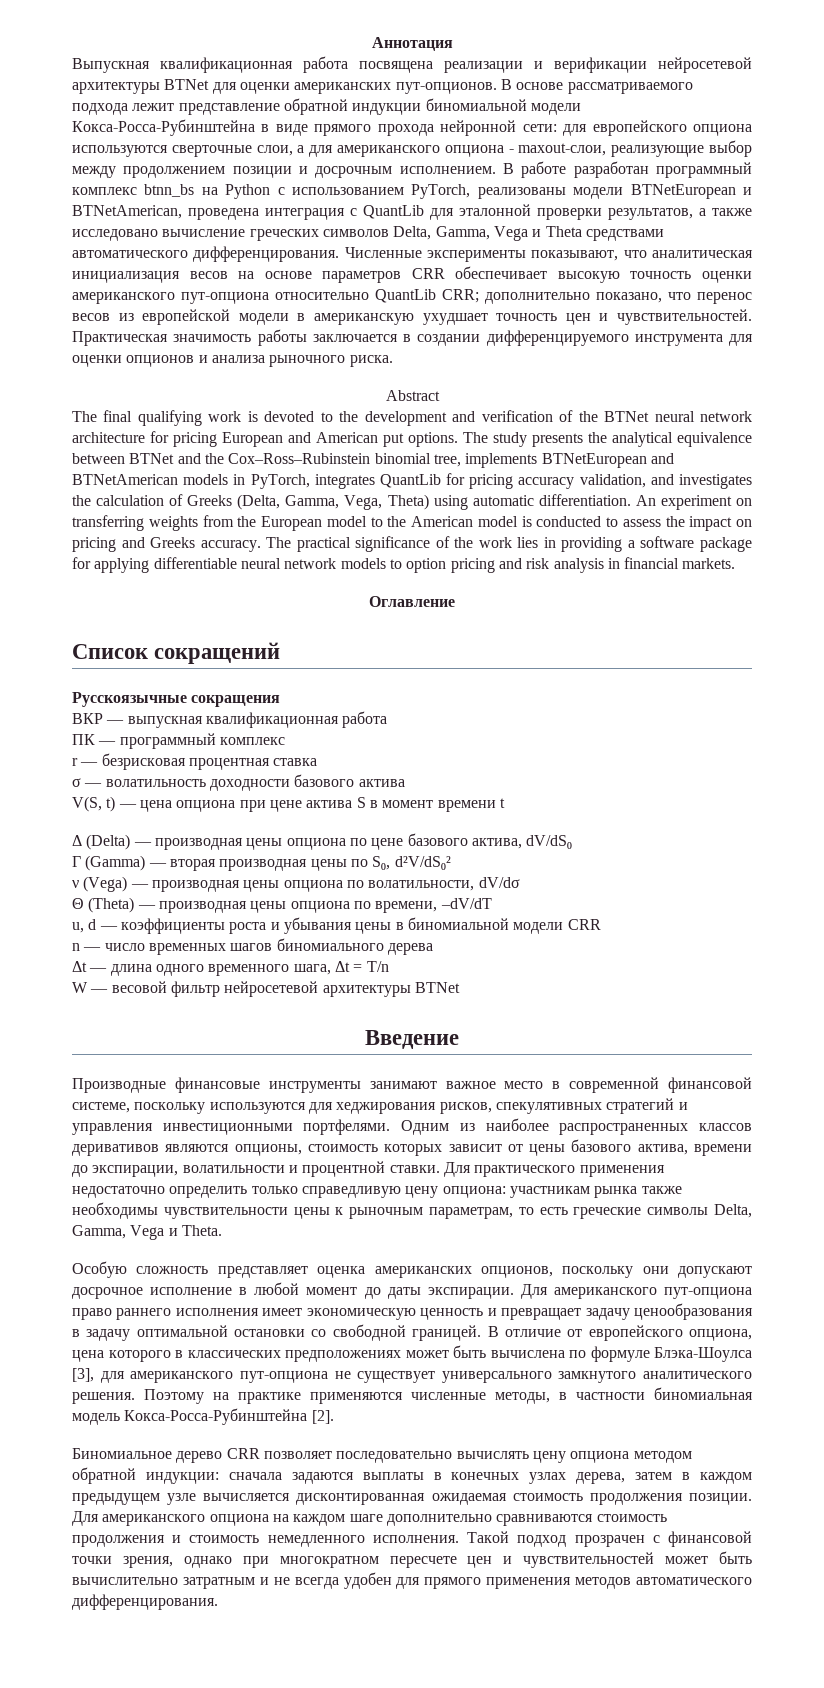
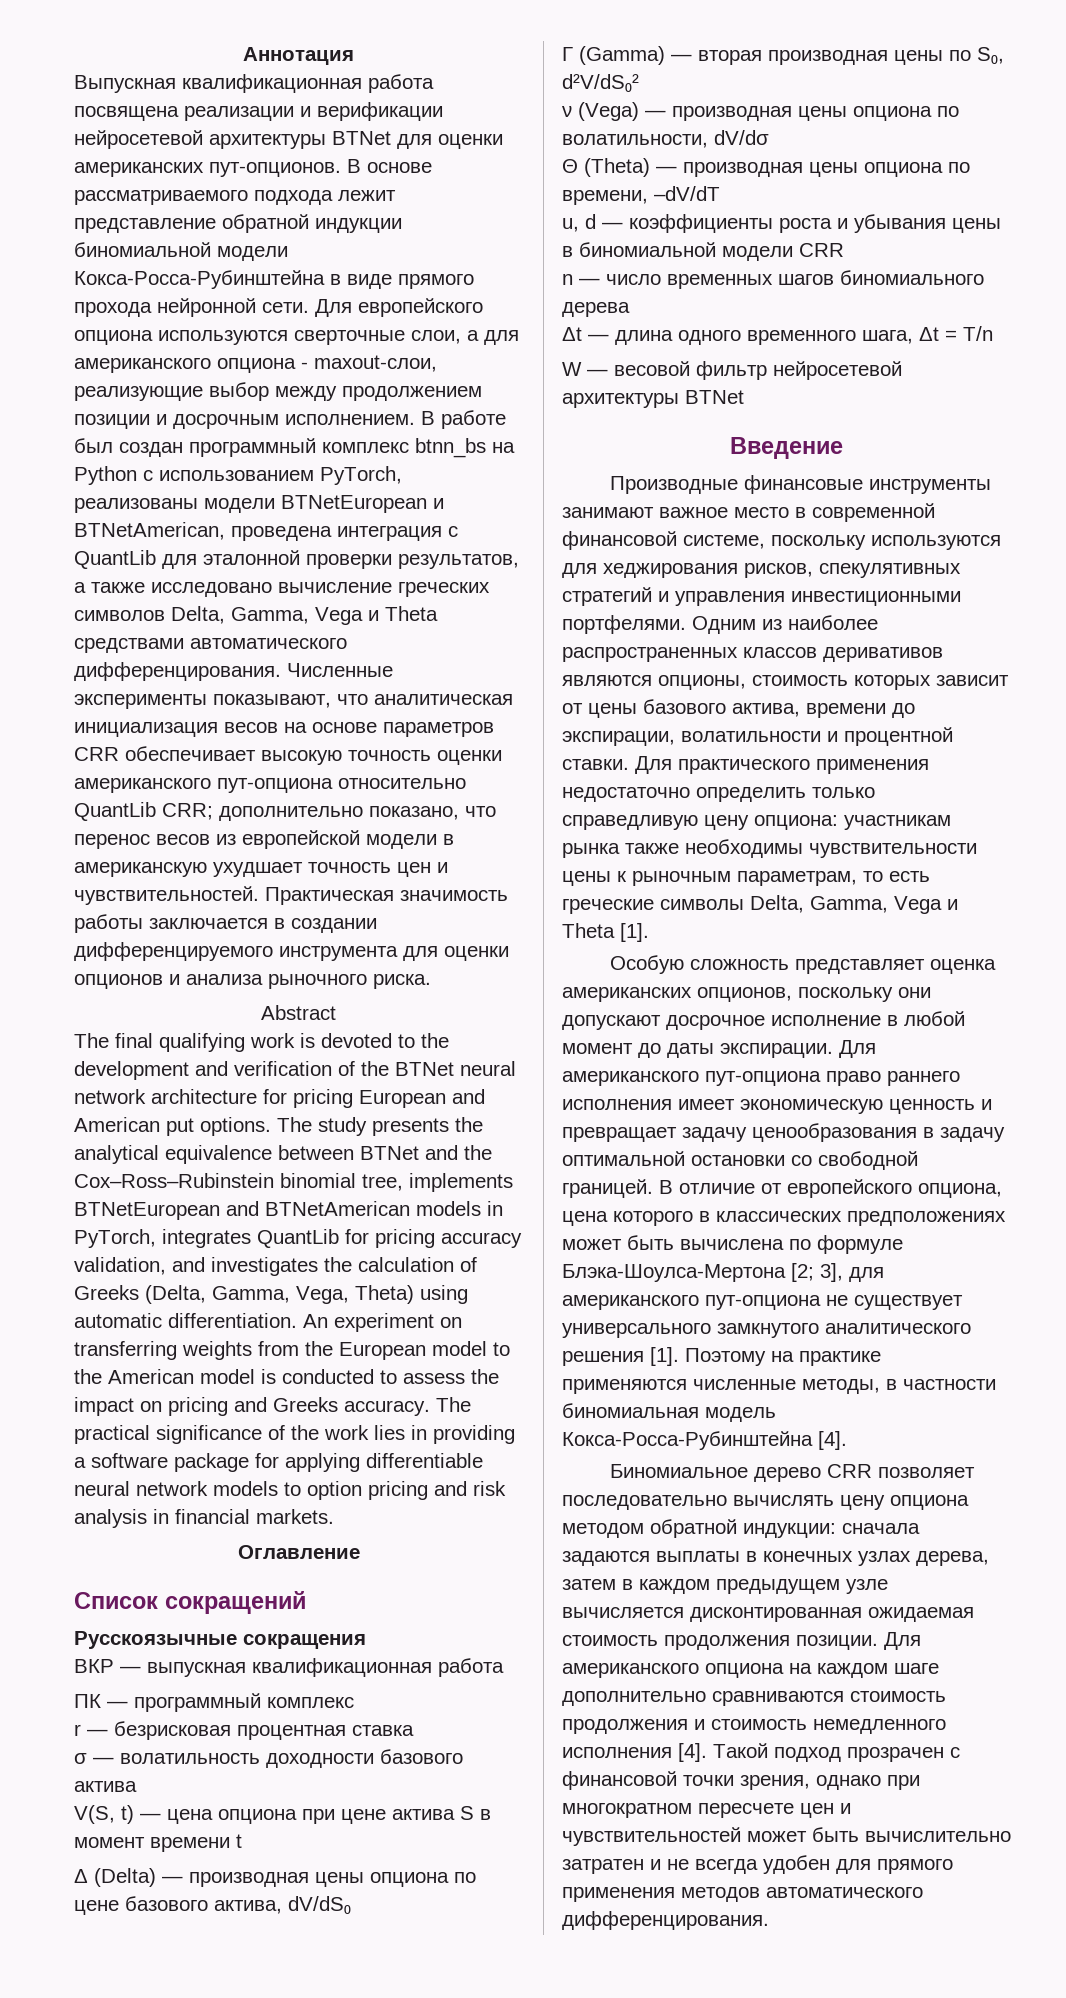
[522,124,588,136] сети: для -> [262,299,352,317] сети. Для
[573,161,649,178] разработан -> [74,438,183,457] был создан
[181,1225,222,1236] Theta. -> [562,923,649,942] Theta [1].
[654,1347,752,1362] [72,1368,94,1382] Блэка-Шоулса [3], -> [562,1263,843,1282] Блэка-Шоулса-Мертона [2; 3],
[72,1392,135,1404] решения. -> [562,1347,679,1366] решения [1].
[311,1410,334,1424] [2]. -> [818,1431,847,1450] [4].
[372,1535,459,1543] исполнения. -> [562,1743,707,1762] исполнения [4].
[182,1577,255,1589] затратным -> [562,1859,644,1874] затратен

